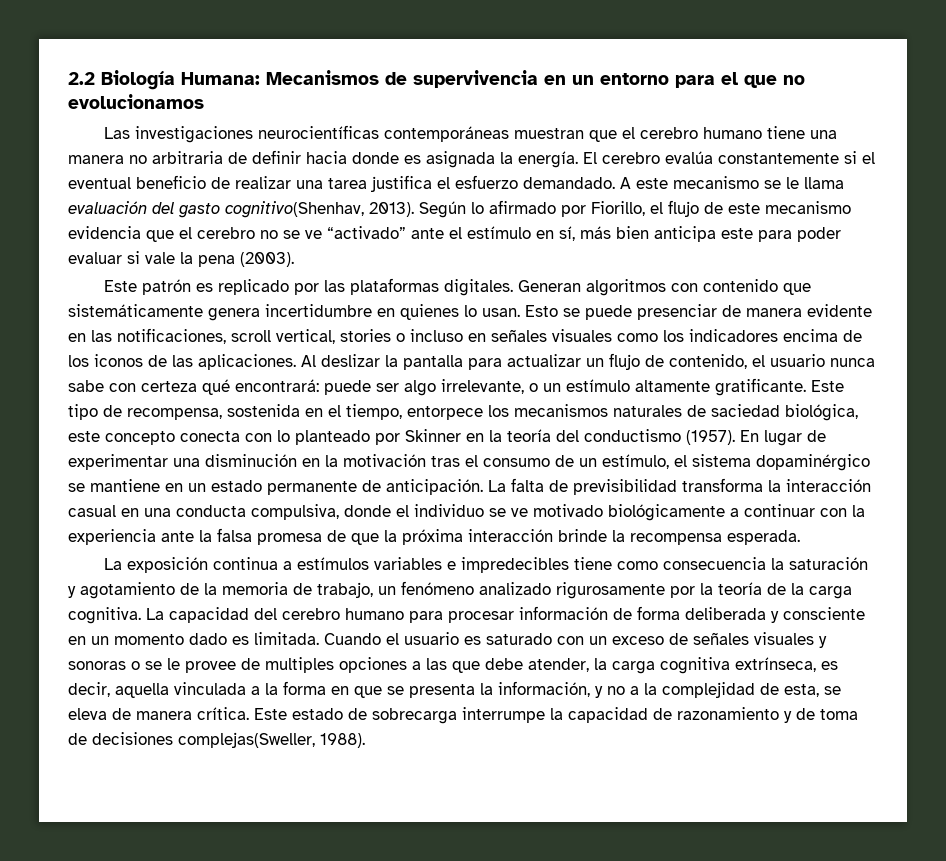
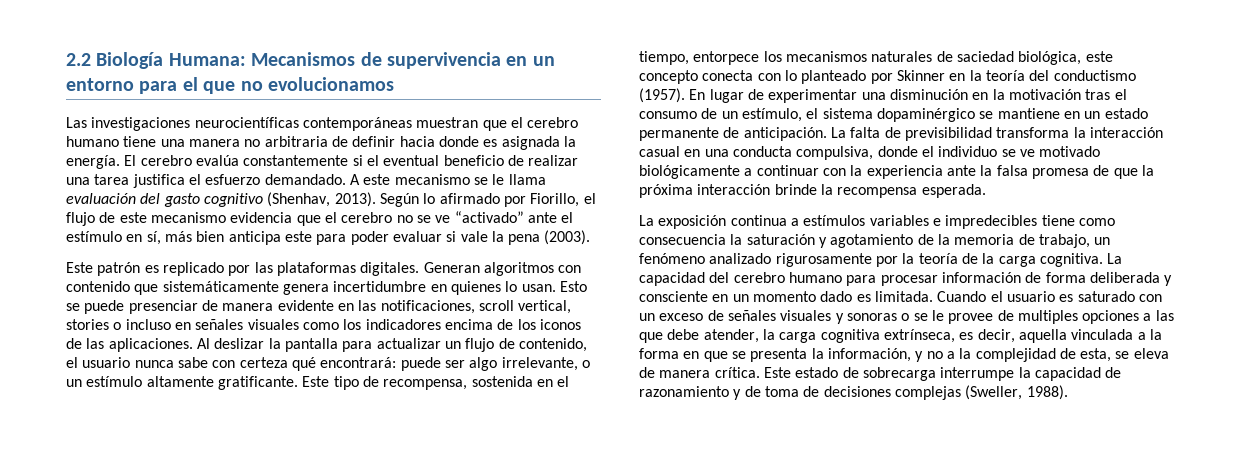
[225,201,364,218] cognitivo(Shenhav, -> [203,192,331,207] cognitivo (Shenhav,
[178,732,315,748] complejas(Sweller, -> [894,385,1023,400] complejas (Sweller,

